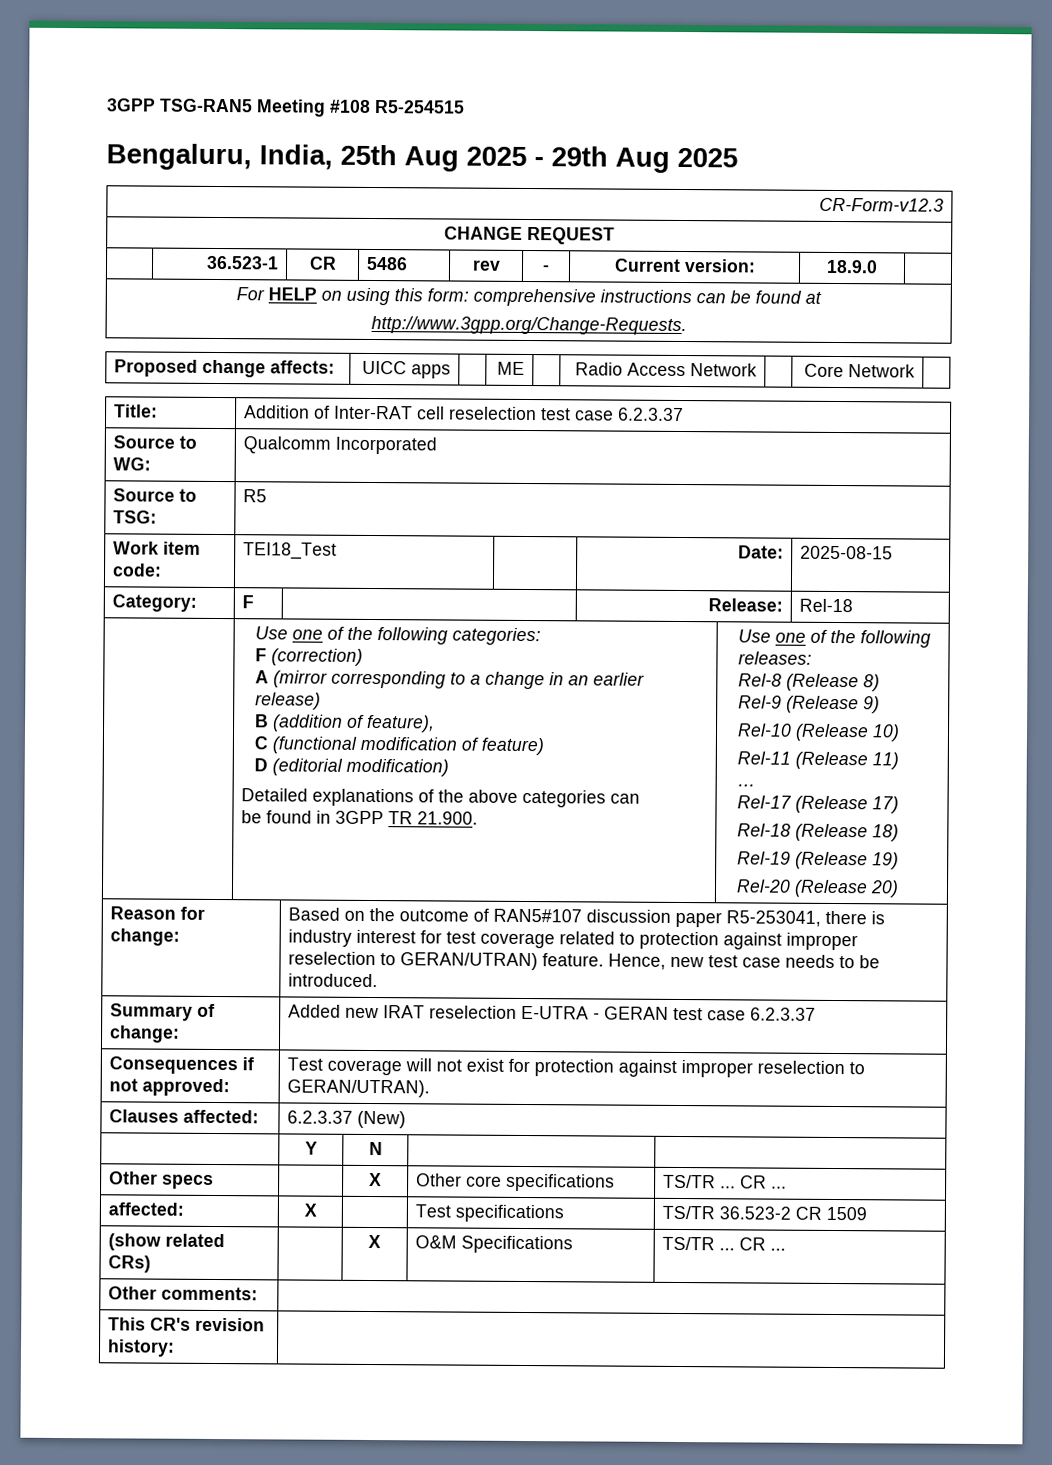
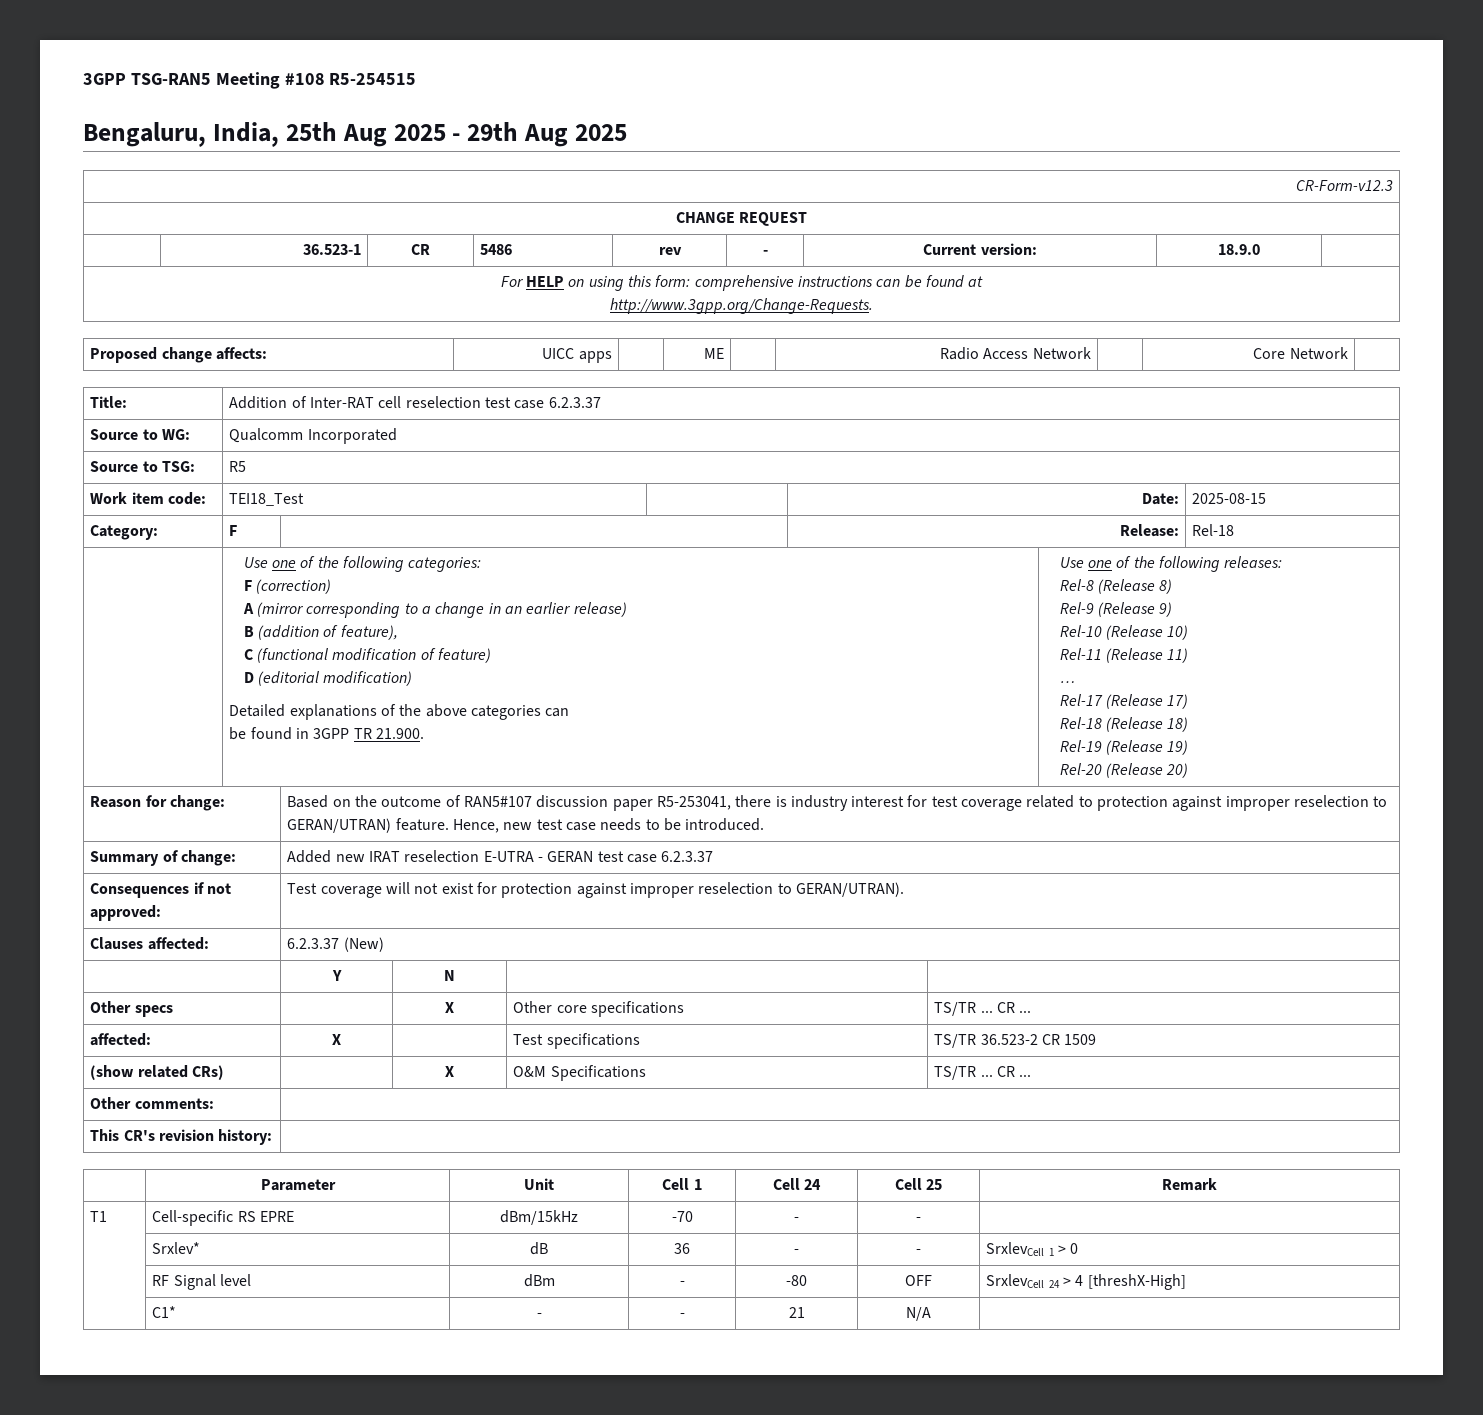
(175, 1348) none -> [260,1179,336,1191] [524,1178,554,1190] [662,1178,702,1190] [772,1178,822,1190] [894,1178,943,1190] [1162,1178,1217,1191] [90,1211,108,1222] [152,1210,294,1226] [500,1210,578,1225] [671,1211,693,1222] [794,1217,799,1222] [916,1217,921,1222] [152,1242,201,1254] [530,1242,548,1255] [674,1243,690,1254] [794,1249,799,1254] [916,1249,921,1254] [986,1242,1079,1256] [152,1274,251,1290] [523,1274,555,1287] [679,1281,685,1286] [786,1275,807,1286] [905,1275,932,1286] [986,1274,1186,1290] [152,1306,177,1318] [536,1313,542,1318] [679,1313,685,1318] [788,1307,805,1318] [906,1307,931,1321] // | Parameter | Unit | Cell 1 | Cell 24 | Cell 25 | Remark // T1 | Cell-specific RS EPRE | dBm/15kHz | -70 | - | - | // | Srxlev* | dB | 36 | - | - | SrxlevCell 1 > 0 // | RF Signal level | dBm | - | -80 | OFF | SrxlevCell 24 > 4 [threshX-High] // | C1* | - | - | 21 | N/A |

